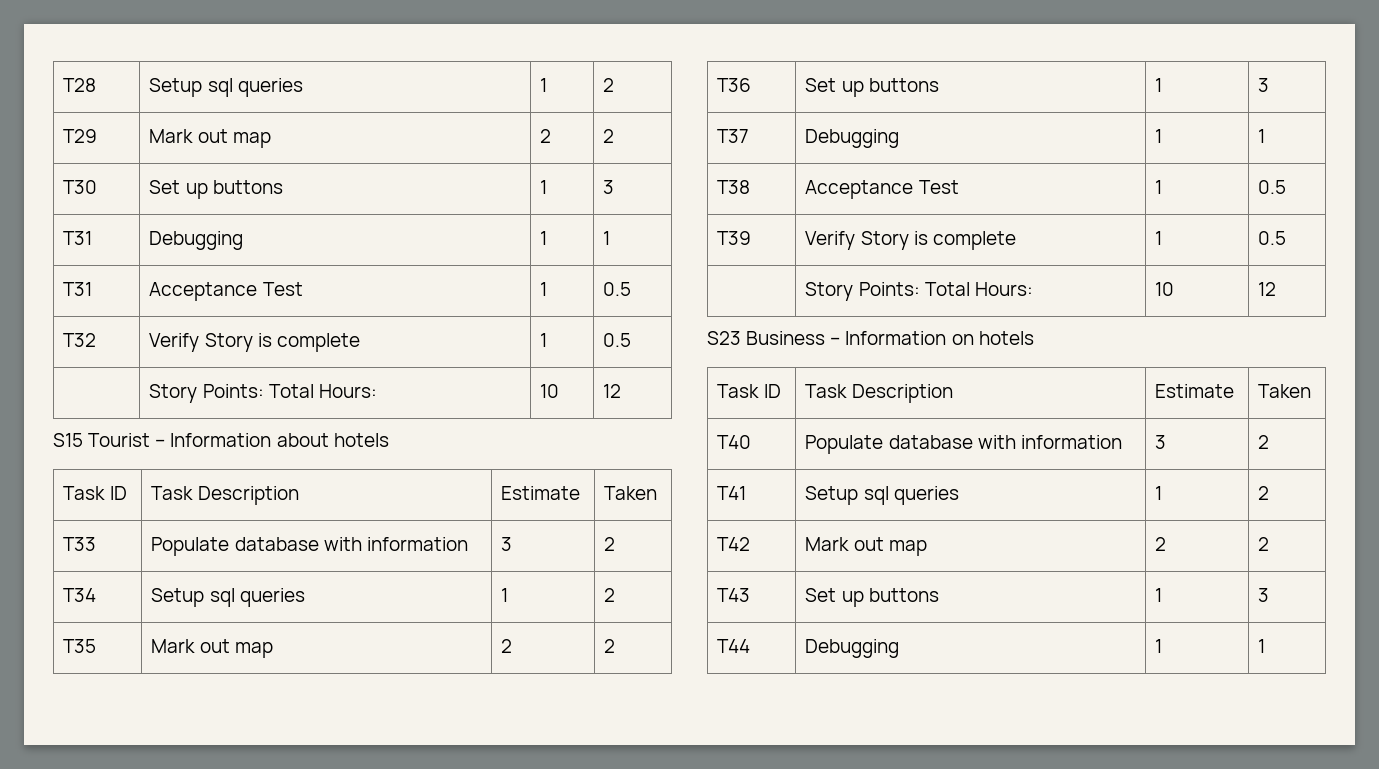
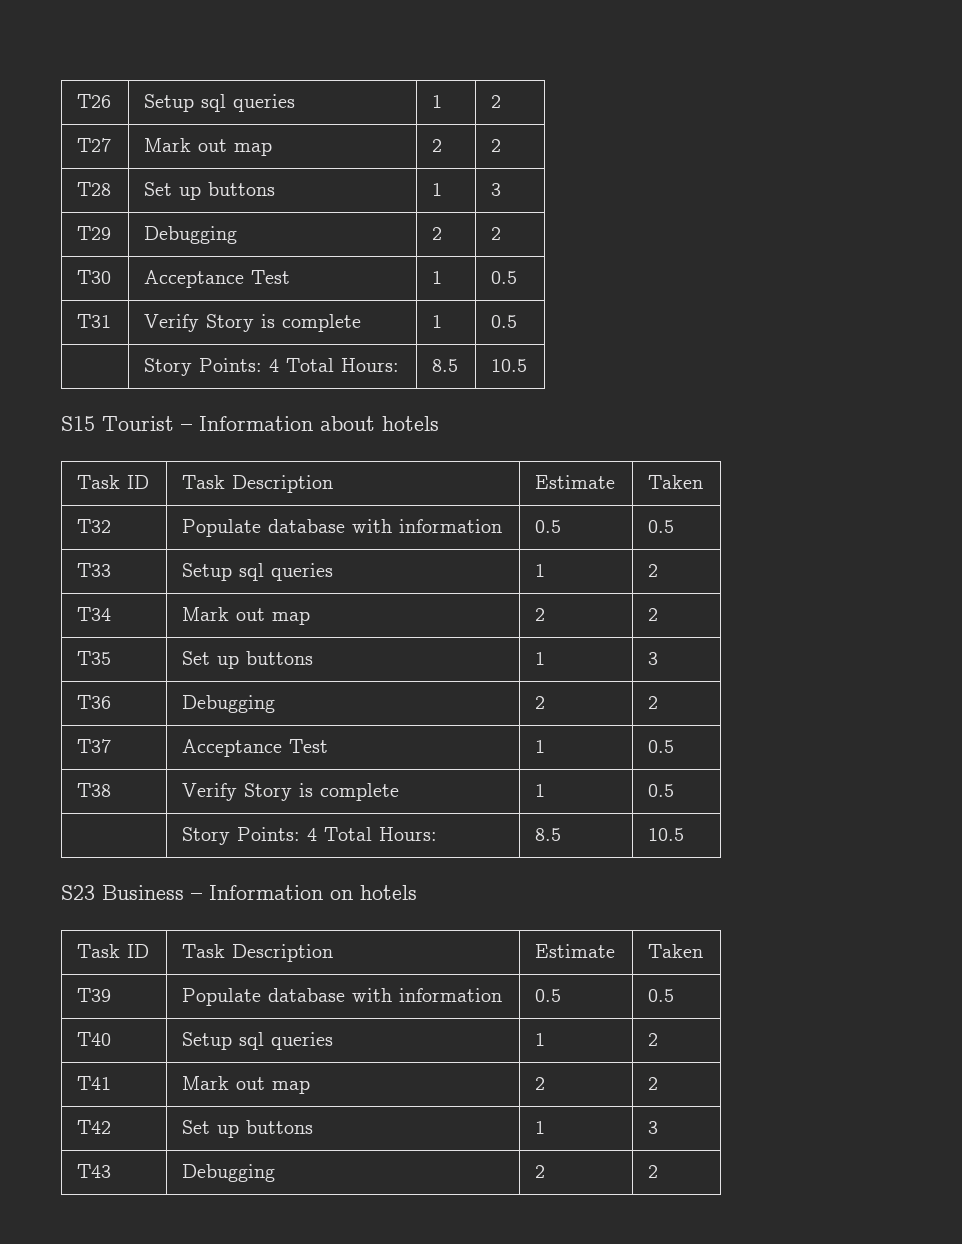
[63,78,97,92] [149,78,303,97] [540,78,548,92] [603,78,615,92] [63,129,98,143] [149,129,271,148] [540,129,552,143] [603,129,615,143] [63,180,98,194] [149,180,283,199] [540,180,548,194] [603,180,615,194] [63,231,93,245] [149,231,244,250] [540,231,548,245] [603,231,611,245] [63,282,93,296] [149,282,303,301] [540,282,548,296] [603,282,632,296] [63,333,97,347] [149,333,360,352] [540,333,548,347] [603,333,632,347] [149,384,377,403] [540,384,560,398] [603,384,622,398] T28 | Setup sql queries | 1 | 2 // T29 | Mark out map | 2 | 2 // T30 | Set up buttons | 1 | 3 // T31 | Debugging | 1 | 1 // T31 | Acceptance Test | 1 | 0.5 // T32 | Verify Story is complete | 1 | 0.5 // | Story Points: Total Hours: | 10 | 12 -> [77,94,112,108] [144,94,296,112] [432,95,443,108] [491,95,502,108] [77,138,112,152] [144,138,273,156] [432,139,443,152] [491,139,502,152] [77,182,112,196] [144,182,276,200] [432,183,443,196] [491,183,502,196] [77,226,112,240] [144,226,238,244] [432,227,443,240] [491,227,502,240] [77,270,112,284] [144,270,291,288] [432,271,443,284] [491,271,518,284] [77,314,112,328] [144,314,362,332] [432,315,443,328] [491,315,518,328] [144,358,400,376] [432,359,459,372] [491,359,528,372] T26 | Setup sql queries | 1 | 2 // T27 | Mark out map | 2 | 2 // T28 | Set up buttons | 1 | 3 // T29 | Debugging | 2 | 2 // T30 | Acceptance Test | 1 | 0.5 // T31 | Verify Story is complete | 1 | 0.5 // | Story Points: 4 Total Hours: | 8.5 | 10.5
[63,537,97,551] [151,537,468,556] [501,537,513,551] [604,537,616,551] [63,588,97,602] [151,588,305,607] [501,588,509,602] [604,588,616,602] [63,639,97,653] [151,639,273,658] [501,639,513,653] [604,639,616,653] [717,78,752,92] [805,78,939,97] [1155,78,1163,92] [1258,78,1270,92] [717,129,750,143] [805,129,900,148] [1155,129,1163,143] [1258,129,1266,143] [717,180,751,194] [805,180,959,199] [1155,180,1163,194] [1258,180,1287,194] [717,231,752,245] [805,231,1016,250] [1155,231,1163,245] [1258,231,1287,245] [805,282,1033,301] [1155,282,1175,296] [1258,282,1277,296] T33 | Populate database with information | 3 | 2 // T34 | Setup sql queries | 1 | 2 // T35 | Mark out map | 2 | 2 // T36 | Set up buttons | 1 | 3 // T37 | Debugging | 1 | 1 // T38 | Acceptance Test | 1 | 0.5 // T39 | Verify Story is complete | 1 | 0.5 // | Story Points: Total Hours: | 10 | 12 -> [77,519,112,533] [182,519,503,537] [535,520,562,533] [648,520,675,533] [77,563,112,577] [182,563,334,581] [535,564,546,577] [648,564,659,577] [77,607,112,621] [182,607,311,625] [535,608,546,621] [648,608,659,621] [77,651,112,665] [182,651,314,669] [535,652,546,665] [648,652,659,665] [77,695,112,709] [182,695,276,713] [535,696,546,709] [648,696,659,709] [77,739,112,753] [182,739,329,757] [535,740,546,753] [648,740,675,753] [77,783,112,797] [182,783,400,801] [535,784,546,797] [648,784,675,797] [182,827,438,845] [535,828,562,841] [648,828,685,841] T32 | Populate database with information | 0.5 | 0.5 // T33 | Setup sql queries | 1 | 2 // T34 | Mark out map | 2 | 2 // T35 | Set up buttons | 1 | 3 // T36 | Debugging | 2 | 2 // T37 | Acceptance Test | 1 | 0.5 // T38 | Verify Story is complete | 1 | 0.5 // | Story Points: 4 Total Hours: | 8.5 | 10.5
[717,435,752,449] [805,435,1122,454] [1155,435,1167,449] [1258,435,1270,449] [717,486,747,500] [805,486,959,505] [1155,486,1163,500] [1258,486,1270,500] [717,537,751,551] [805,537,927,556] [1155,537,1167,551] [1258,537,1270,551] [717,588,751,602] [805,588,939,607] [1155,588,1163,602] [1258,588,1270,602] [717,639,751,653] [805,639,900,658] [1155,639,1163,653] [1258,639,1266,653] T40 | Populate database with information | 3 | 2 // T41 | Setup sql queries | 1 | 2 // T42 | Mark out map | 2 | 2 // T43 | Set up buttons | 1 | 3 // T44 | Debugging | 1 | 1 -> [77,988,112,1002] [182,988,503,1006] [535,989,562,1002] [648,989,675,1002] [77,1032,112,1046] [182,1032,334,1050] [535,1033,546,1046] [648,1033,659,1046] [77,1076,112,1090] [182,1076,311,1094] [535,1077,546,1090] [648,1077,659,1090] [77,1120,112,1134] [182,1120,314,1138] [535,1121,546,1134] [648,1121,659,1134] [77,1164,112,1178] [182,1164,276,1182] [535,1165,546,1178] [648,1165,659,1178] T39 | Populate database with information | 0.5 | 0.5 // T40 | Setup sql queries | 1 | 2 // T41 | Mark out map | 2 | 2 // T42 | Set up buttons | 1 | 3 // T43 | Debugging | 2 | 2

